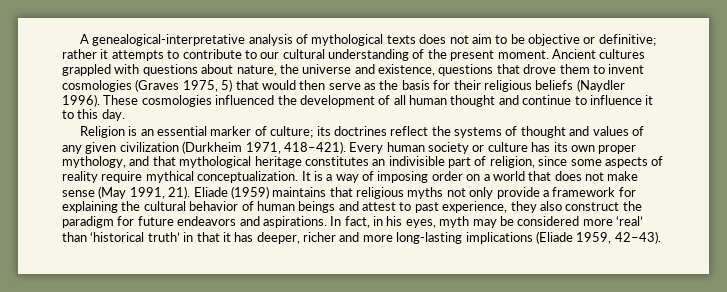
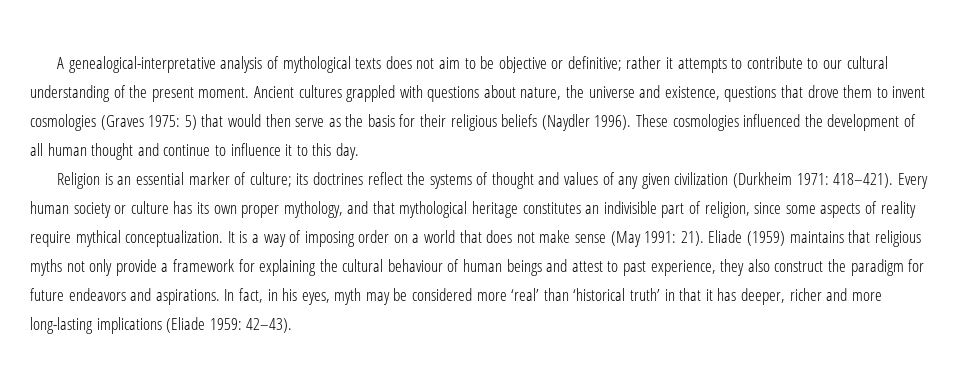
[182,80,218,92] 1975, -> [148,115,181,127] 1975:
[245,142,281,154] 1971, -> [796,173,829,185] 1971:
[129,187,165,199] 1991, -> [644,231,677,243] 1991:
[189,201,239,211] behavior -> [387,259,443,272] behaviour
[576,232,612,244] 1959, -> [209,318,242,330] 1959:

